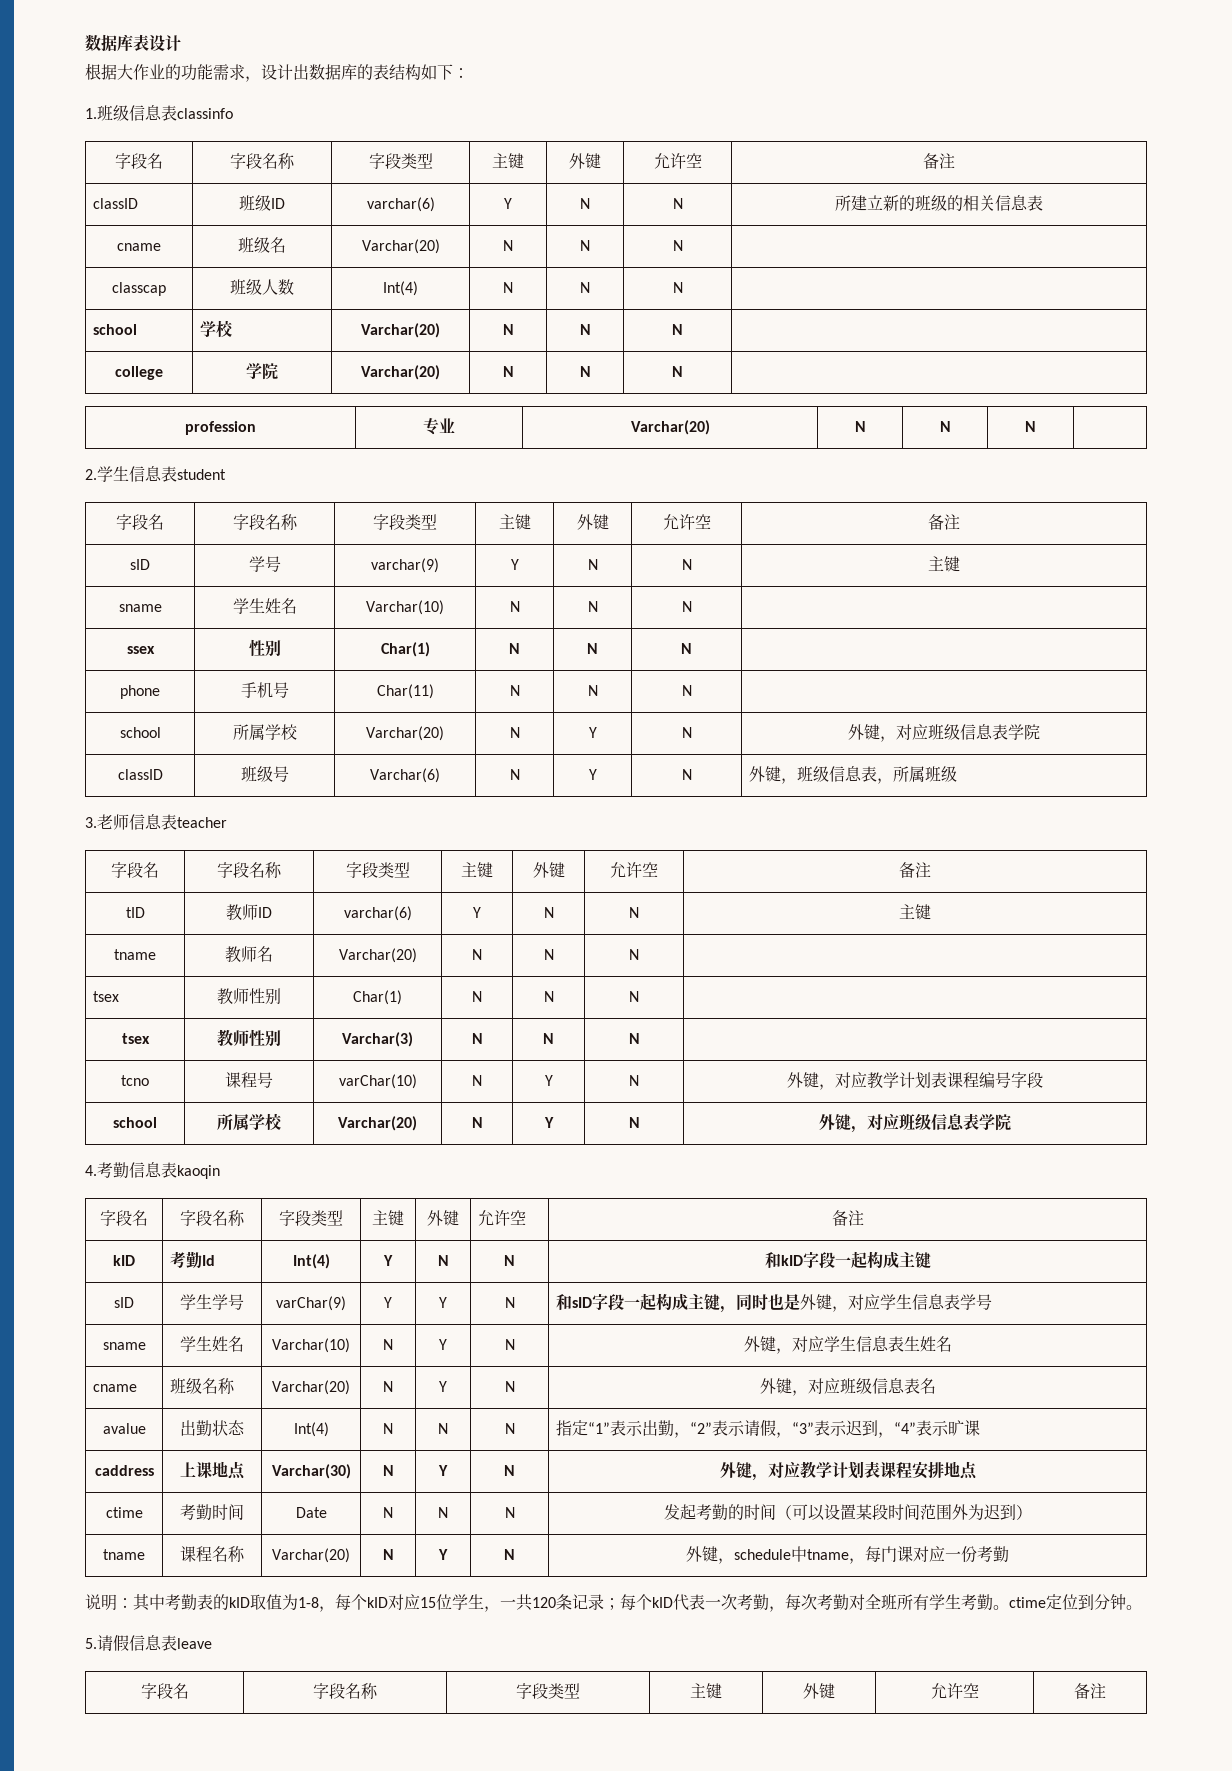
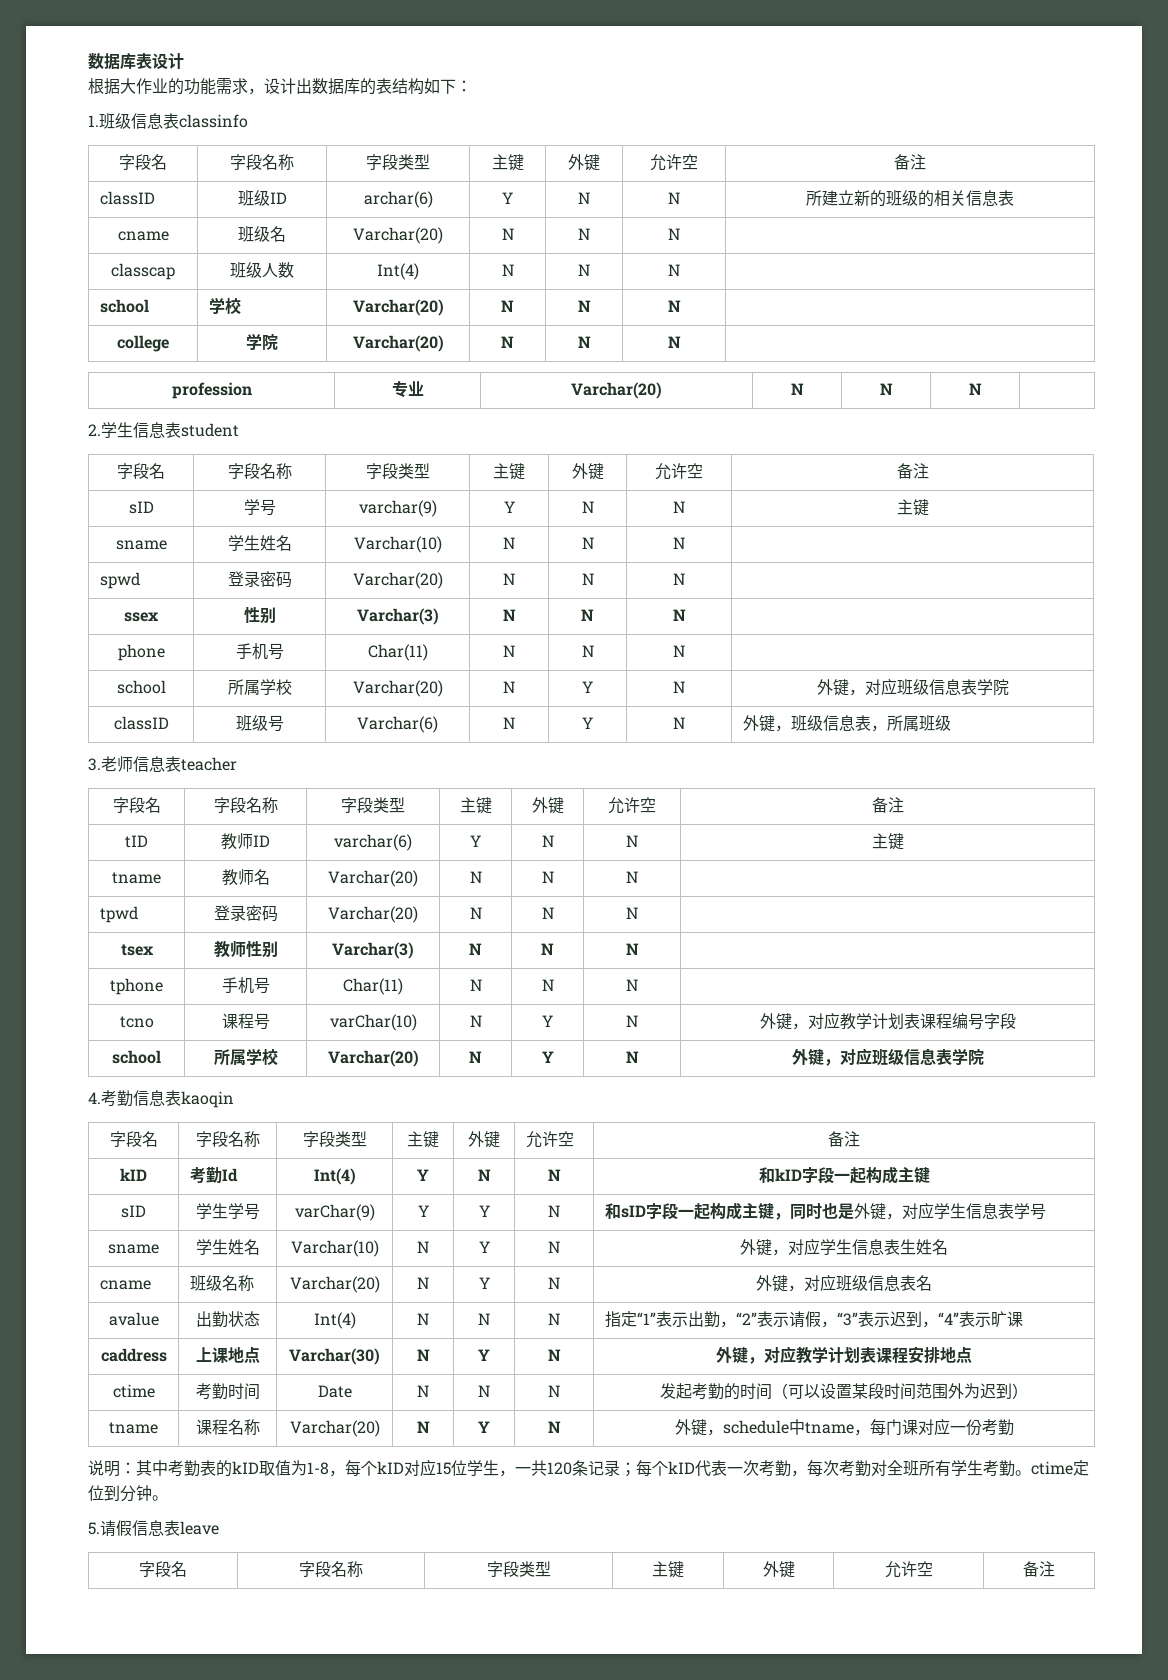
[366,197,435,212] varchar(6) -> [363,191,433,208] archar(6)
(692, 606) none -> [99,572,140,589] [227,571,292,588] [352,572,443,589] [503,573,515,585] [581,573,594,585] [673,573,685,585] // spwd | 登录密码 | Varchar(20) | N | N | N |
[380,642,430,657] Char(1) -> [356,608,439,625] Varchar(3)
[92,991,119,1002] [217,988,281,1005] [352,990,402,1005] tsex | 教师性别 | Char(1) -> [99,906,138,923] [213,905,278,922] [328,906,418,923] tpwd | 登录密码 | Varchar(20)
(640, 1038) none -> [110,978,163,995] [221,977,270,994] [343,978,403,995] [469,979,482,991] [541,979,554,991] [626,979,638,991] // tphone | 手机号 | Char(11) | N | N | N |

